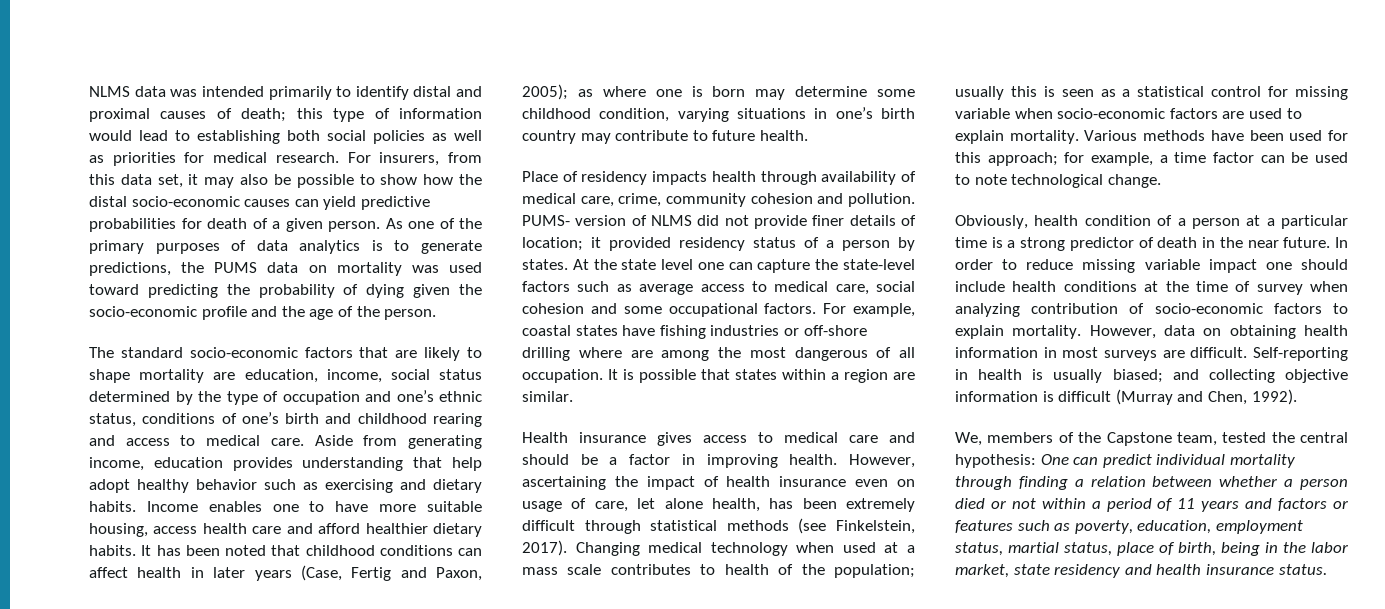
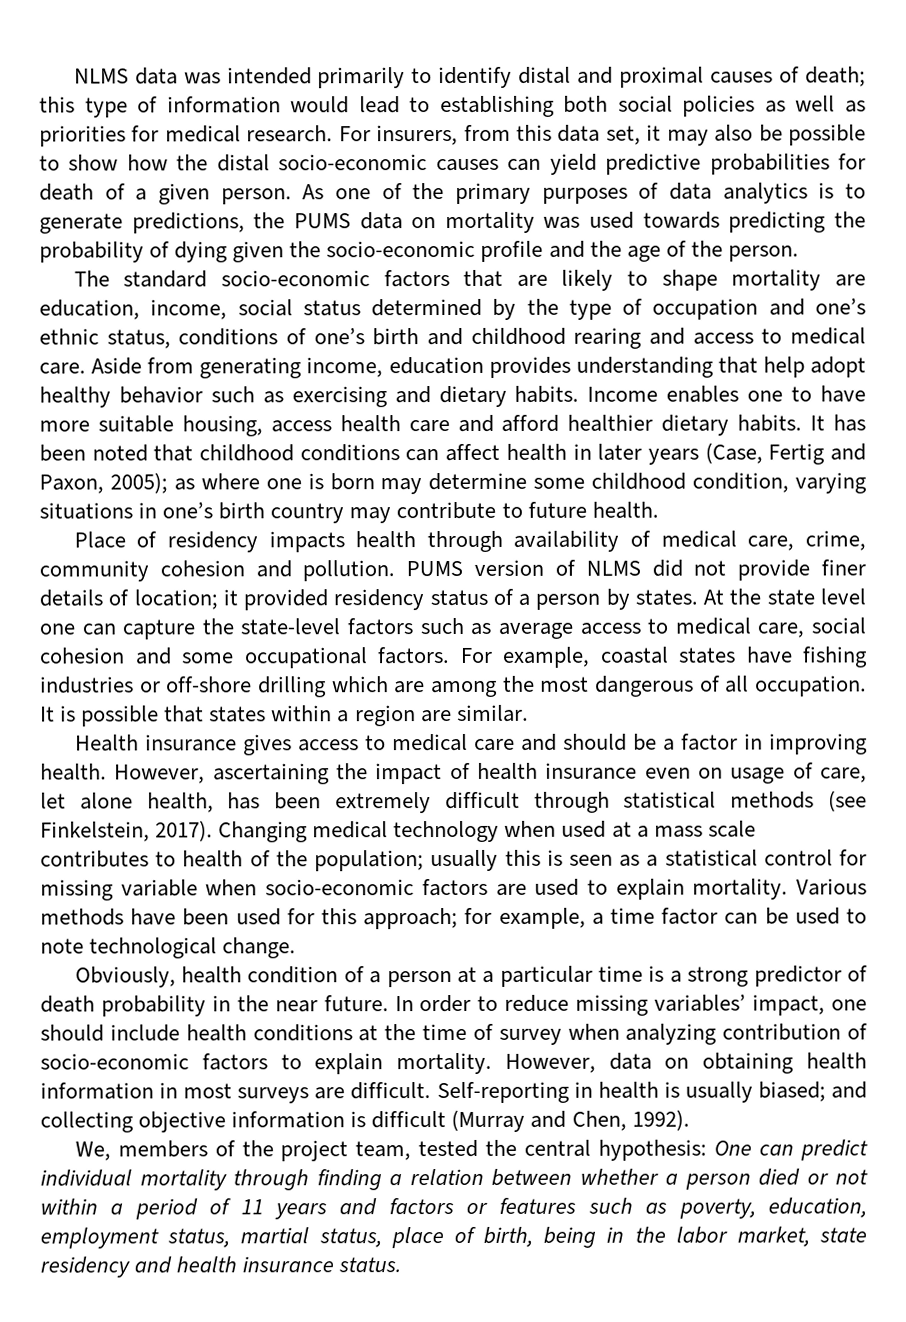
[89,284,139,295] toward -> [642,211,720,229] towards
[522,215,570,226] PUMS- -> [406,560,464,577] PUMS
[578,347,622,358] where -> [331,676,389,693] which
(1198, 242) none -> [100,995,206,1017] probability
[1144,259,1257,273] variable impact -> [654,994,826,1016] variables’ impact,
[1106,432,1172,446] Capstone -> [280,1140,349,1162] project

